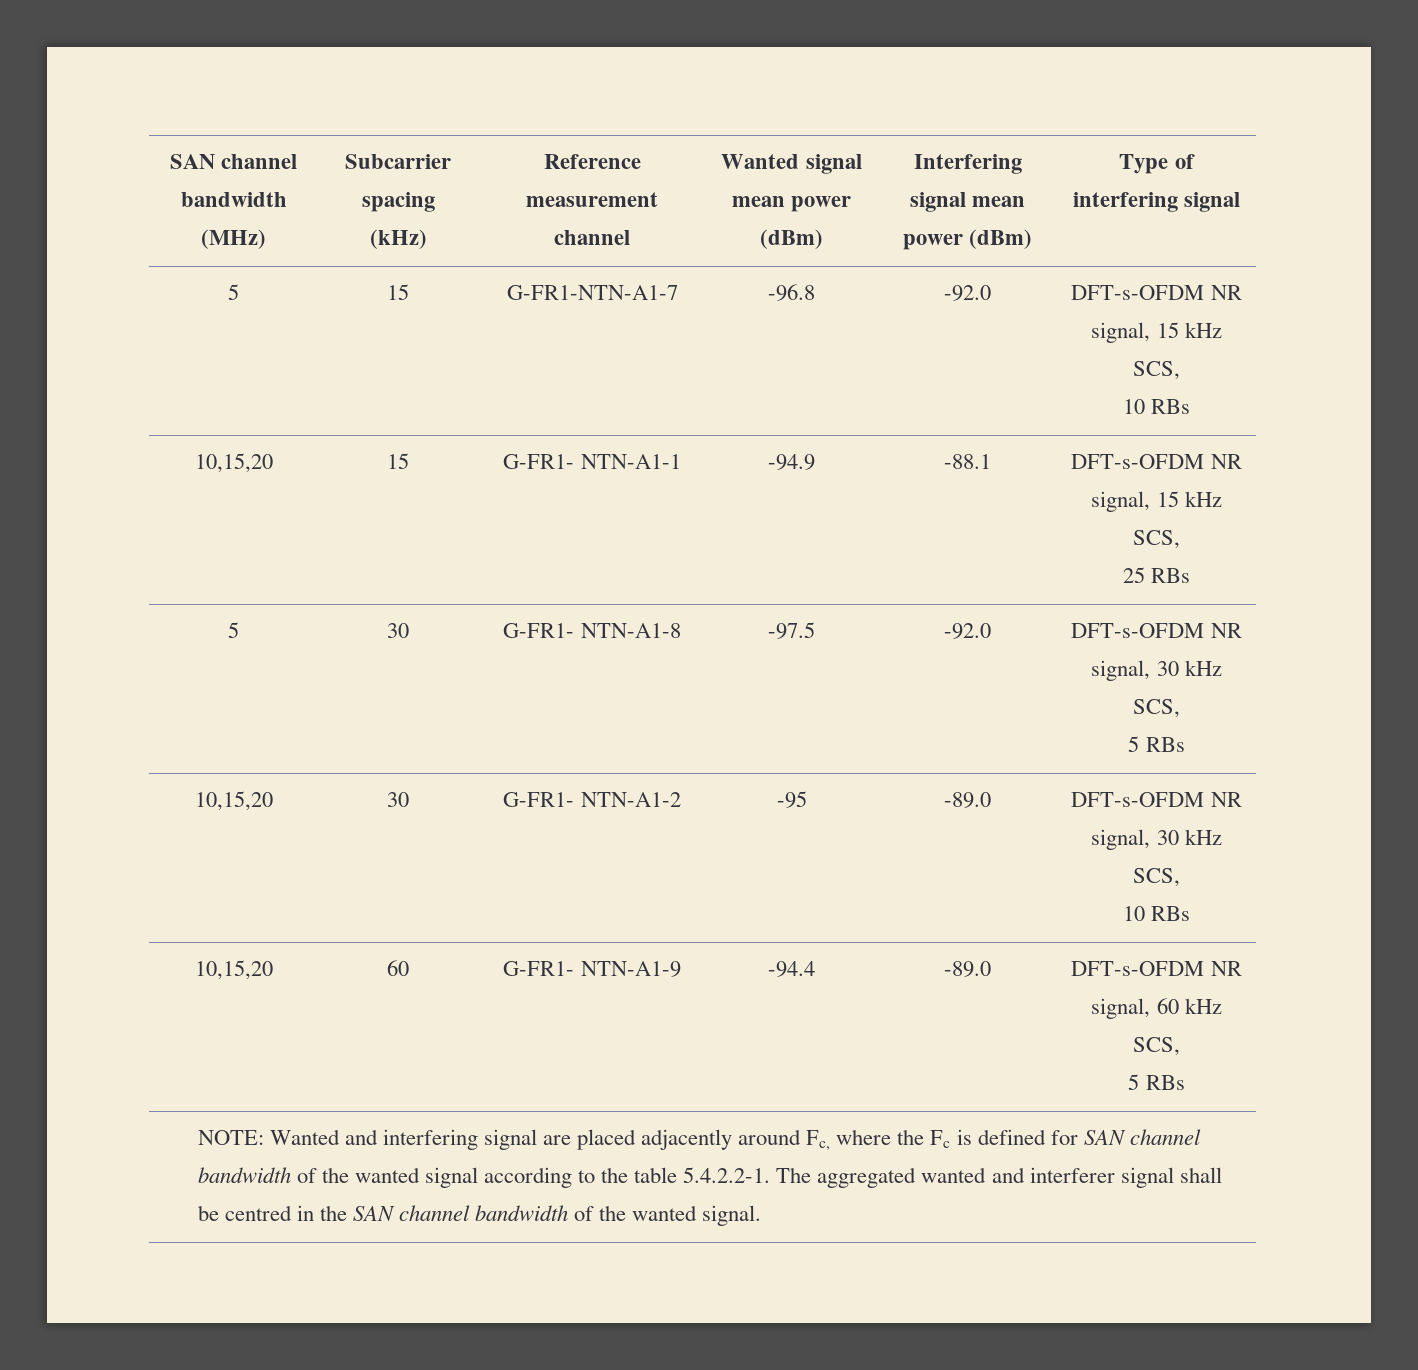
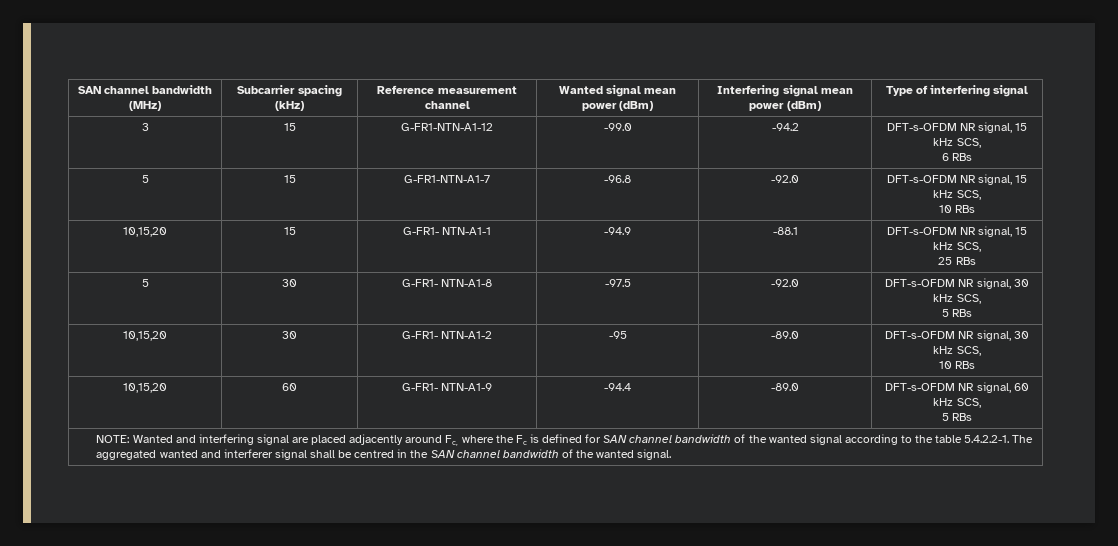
(1241, 202) none -> [141,123,149,131] [283,123,296,131] [401,123,493,131] [603,123,632,131] [771,123,799,131] [886,122,1028,133] [933,138,981,148] [941,153,973,161] // 3 | 15 | G-FR1-NTN-A1-12 | -99.0 | -94.2 | DFT-s-OFDM NR signal, 15 kHz SCS, // 6 RBs

